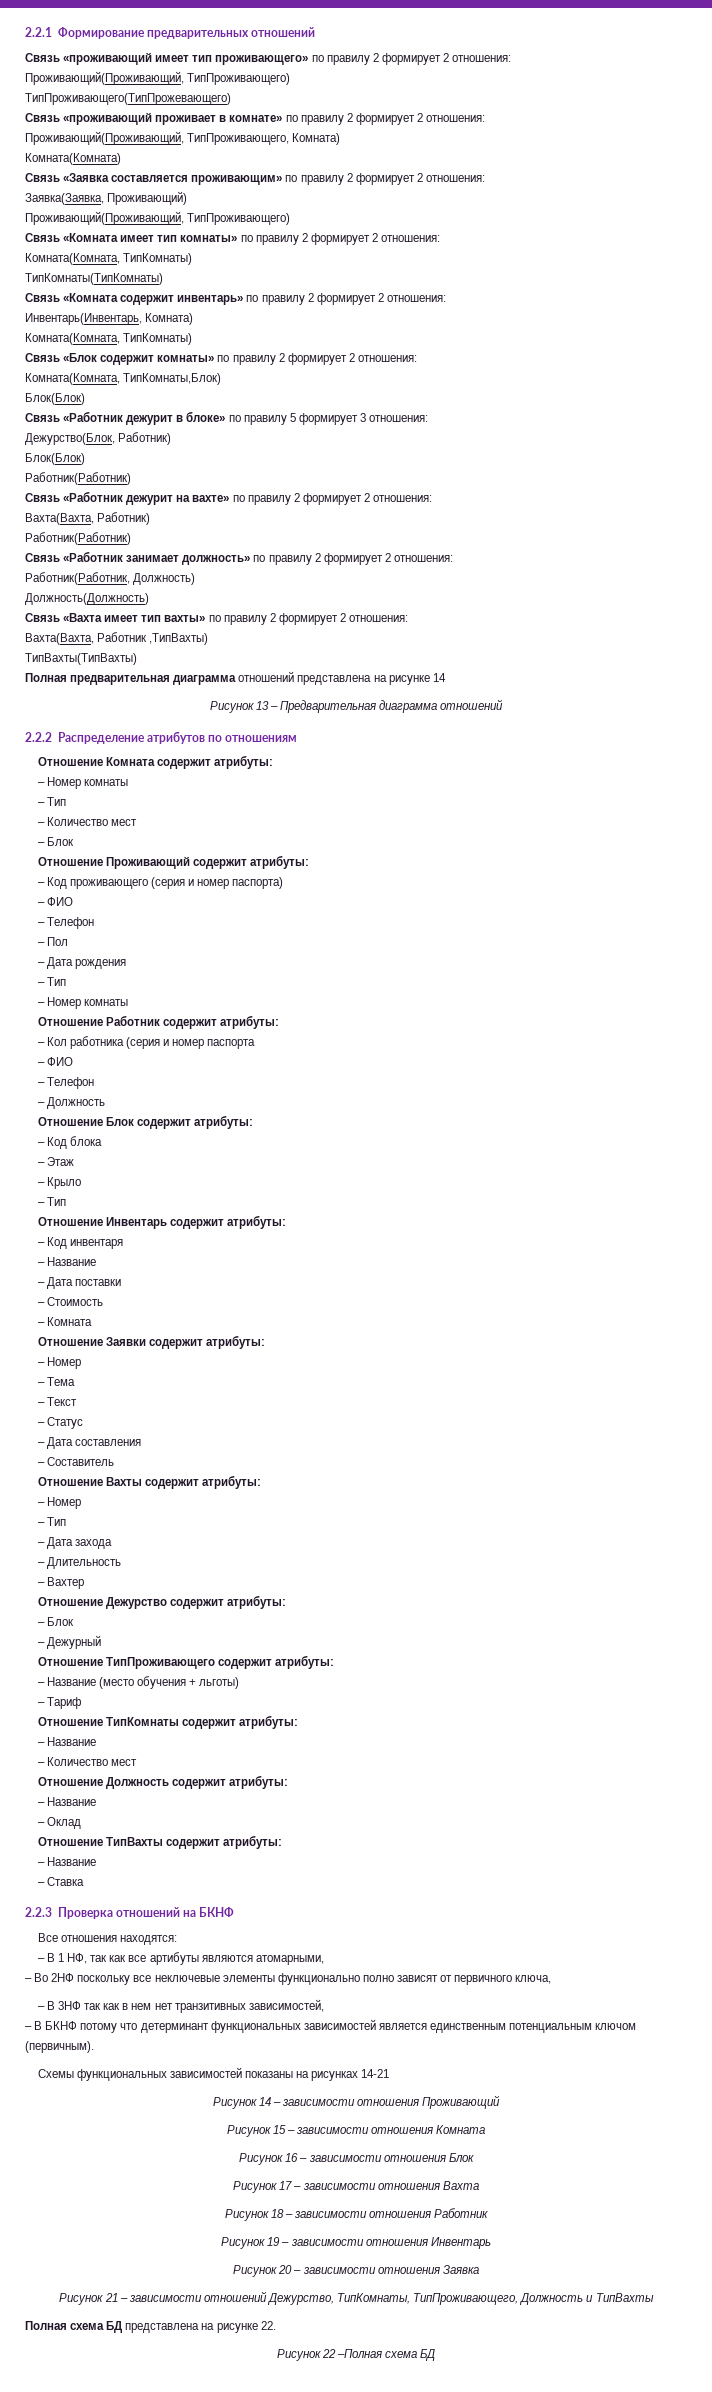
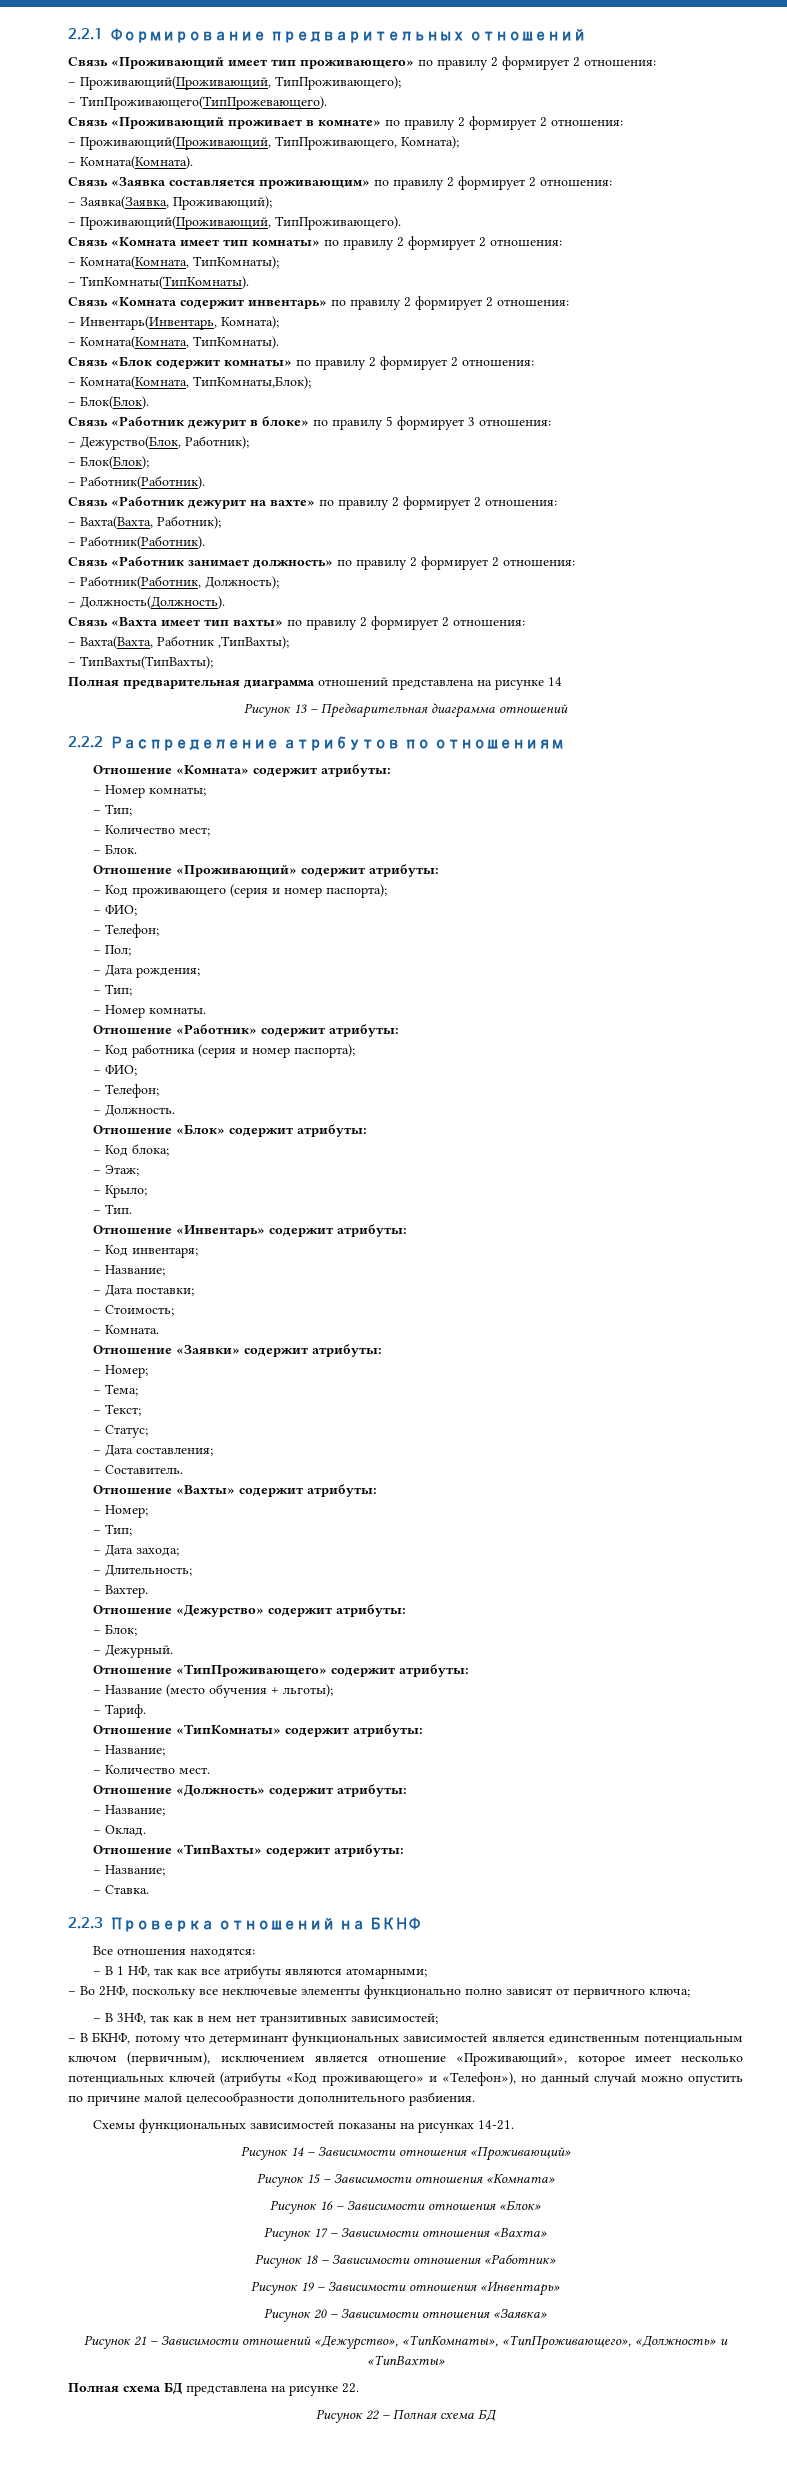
[63,52,153,65] «проживающий -> [111,56,224,69] «Проживающий
[25,71,291,85] [25,93,231,105] [25,112,153,125] Проживающий(Проживающий, ТипПроживающего) // ТипПроживающего(ТипПрожевающего) // Связь «проживающий -> [68,76,401,90] [68,96,327,110] [68,116,224,129] – Проживающий(Проживающий, ТипПроживающего); // – ТипПроживающего(ТипПрожевающего). // Связь «Проживающий
(486, 118) none -> [68,142,76,146] –
[292,133,341,145] [25,153,121,165] Комната) // Комната(Комната) -> [401,136,459,149] [68,156,193,169] Комната); // – Комната(Комната).
[25,191,188,205] [25,211,291,225] Заявка(Заявка, Проживающий) // Проживающий(Проживающий, ТипПроживающего) -> [68,196,272,210] [68,216,401,230] – Заявка(Заявка, Проживающий); // – Проживающий(Проживающий, ТипПроживающего).
[25,253,193,265] [25,273,163,285] Комната(Комната, ТипКомнаты) // ТипКомнаты(ТипКомнаты) -> [68,256,279,269] [68,276,249,289] – Комната(Комната, ТипКомнаты); // – ТипКомнаты(ТипКомнаты).
[25,313,194,325] [25,333,193,345] Инвентарь(Инвентарь, Комната) // Комната(Комната, ТипКомнаты) -> [68,316,279,330] [68,336,279,349] – Инвентарь(Инвентарь, Комната); // – Комната(Комната, ТипКомнаты).
[25,373,222,385] [25,393,85,405] Комната(Комната, ТипКомнаты,Блок) // Блок(Блок) -> [68,376,311,389] [68,396,149,409] – Комната(Комната, ТипКомнаты,Блок); // – Блок(Блок).
[25,432,172,445] [25,453,85,465] [25,472,131,485] Дежурство(Блок, Работник) // Блок(Блок) // Работник(Работник) -> [68,436,249,450] [68,456,149,469] [68,476,205,489] – Дежурство(Блок, Работник); // – Блок(Блок); // – Работник(Работник).
[25,512,151,525] [25,532,131,545] Вахта(Вахта, Работник) // Работник(Работник) -> [68,516,221,529] [68,536,205,549] – Вахта(Вахта, Работник); // – Работник(Работник).
[25,572,196,585] [25,593,149,605] Работник(Работник, Должность) // Должность(Должность) -> [68,576,279,589] [68,596,225,609] – Работник(Работник, Должность); // – Должность(Должность).
(409, 618) none -> [68,642,76,646] –
[149,633,209,645] [25,653,137,665] ,ТипВахты) // ТипВахты(ТипВахты) -> [218,636,289,649] [68,656,213,669] ,ТипВахты); // – ТипВахты(ТипВахты);
[105,755,274,769] [37,777,129,789] [37,797,66,806] [37,817,138,826] [37,837,74,846] [37,856,190,869] Комната содержит атрибуты: // – Номер комнаты // – Тип // – Количество мест // – Блок // Отношение Проживающий -> [176,764,392,777] [93,785,207,798] [93,804,133,816] [93,825,211,836] [93,844,138,854] [93,864,298,877] «Комната» содержит атрибуты: // – Номер комнаты; // – Тип; // – Количество мест; // – Блок. // Отношение «Проживающий»
[232,877,284,889] [37,897,73,906] [37,917,94,929] [37,937,68,946] [37,957,127,969] [37,977,66,986] [37,997,129,1009] [37,1015,280,1029] [37,1036,256,1049] [37,1057,73,1066] [37,1077,94,1089] [37,1097,105,1109] [37,1115,254,1129] [37,1136,103,1149] [37,1157,74,1166] [37,1177,81,1189] [37,1197,66,1206] [37,1215,287,1229] [37,1237,124,1249] [37,1257,96,1266] [37,1277,122,1289] [37,1297,103,1306] [37,1317,92,1326] [37,1335,266,1349] [37,1357,81,1369] [37,1377,75,1386] [37,1397,77,1406] [37,1417,83,1429] [37,1437,142,1449] [37,1457,114,1466] [37,1475,262,1489] [37,1497,81,1509] [37,1517,66,1526] [37,1537,113,1549] [37,1557,121,1569] [37,1577,84,1589] [37,1595,287,1609] [37,1617,74,1626] [37,1635,101,1649] [37,1657,215,1669] паспорта) // – ФИО // – Телефон // – Пол // – Дата рождения // – Тип // – Номер комнаты // Отношение Работник содержит атрибуты: // – Кол работника (серия и номер паспорта // – ФИО // – Телефон // – Должность // Отношение Блок содержит атрибуты: // – Код блока // – Этаж // – Крыло // – Тип // Отношение Инвентарь содержит атрибуты: // – Код инвентаря // – Название // – Дата поставки // – Стоимость // – Комната // Отношение Заявки содержит атрибуты: // – Номер // – Тема // – Текст // – Статус // – Дата составления // – Составитель // Отношение Вахты содержит атрибуты: // – Номер // – Тип // – Дата захода // – Длительность // – Вахтер // Отношение Дежурство содержит атрибуты: // – Блок // – Дежурный // Отношение ТипПроживающего -> [326,884,388,898] [93,905,138,916] [93,924,160,938] [93,945,132,956] [93,964,201,978] [93,984,133,996] [93,1005,207,1018] [93,1024,400,1037] [93,1044,356,1058] [93,1065,138,1076] [93,1084,160,1098] [93,1104,176,1117] [93,1124,368,1137] [93,1144,170,1156] [93,1165,140,1176] [93,1185,148,1198] [93,1204,133,1214] [93,1224,408,1237] [93,1245,199,1258] [93,1265,166,1276] [93,1284,195,1297] [93,1305,175,1316] [93,1325,160,1334] [93,1344,383,1357] [93,1365,149,1378] [93,1384,139,1396] [93,1404,142,1416] [93,1425,149,1438] [93,1444,214,1457] [93,1465,184,1474] [93,1484,378,1497] [93,1505,149,1518] [93,1524,133,1536] [93,1544,180,1557] [93,1564,193,1577] [93,1585,149,1598] [93,1604,407,1617] [93,1624,138,1636] [93,1644,174,1658] [93,1664,328,1677] паспорта); // – ФИО; // – Телефон; // – Пол; // – Дата рождения; // – Тип; // – Номер комнаты. // Отношение «Работник» содержит атрибуты: // – Код работника (серия и номер паспорта); // – ФИО; // – Телефон; // – Должность. // Отношение «Блок» содержит атрибуты: // – Код блока; // – Этаж; // – Крыло; // – Тип. // Отношение «Инвентарь» содержит атрибуты: // – Код инвентаря; // – Название; // – Дата поставки; // – Стоимость; // – Комната. // Отношение «Заявки» содержит атрибуты: // – Номер; // – Тема; // – Текст; // – Статус; // – Дата составления; // – Составитель. // Отношение «Вахты» содержит атрибуты: // – Номер; // – Тип; // – Дата захода; // – Длительность; // – Вахтер. // Отношение «Дежурство» содержит атрибуты: // – Блок; // – Дежурный. // Отношение «ТипПроживающего»
[199,1677,240,1689] [37,1697,81,1709] [37,1715,299,1729] [37,1737,96,1746] [37,1757,138,1766] [37,1775,289,1789] [37,1797,96,1806] [37,1817,81,1829] [37,1835,283,1849] [37,1857,96,1866] [37,1877,84,1886] льготы) // – Тариф // Отношение ТипКомнаты содержит атрибуты: // – Название // – Количество мест // Отношение Должность содержит атрибуты: // – Название // – Оклад // Отношение ТипВахты содержит атрибуты: // – Название // – Ставка -> [283,1684,334,1697] [93,1704,147,1718] [93,1724,424,1737] [93,1745,166,1756] [93,1765,211,1774] [93,1784,408,1797] [93,1805,166,1816] [93,1825,147,1836] [93,1844,405,1857] [93,1865,166,1876] [93,1885,150,1894] льготы); // – Тариф. // Отношение «ТипКомнаты» содержит атрибуты: // – Название; // – Количество мест. // Отношение «Должность» содержит атрибуты: // – Название; // – Оклад. // Отношение «ТипВахты» содержит атрибуты: // – Название; // – Ставка.
[149,1952,324,1965] артибуты являются атомарными, -> [224,1965,428,1979] атрибуты являются атомарными;
[51,1973,75,1982] 2НФ -> [99,1986,128,1997] 2НФ,
[515,1975,552,1984] [37,2001,82,2010] ключа, // – В 3НФ -> [649,1989,690,1997] [93,2013,147,2024] ключа; // – В 3НФ,
[248,1999,324,2012] [25,2021,78,2030] зависимостей, // – В БКНФ -> [351,2013,439,2024] [68,2032,131,2044] зависимостей; // – В БКНФ,
[25,2041,94,2053] (первичным). -> [127,2052,743,2066] [68,2072,743,2086] [68,2092,475,2106] (первичным), исключением является отношение «Проживающий», которое имеет несколько потенциальных ключей (атрибуты «Код проживающего» и «Телефон»), но данный случай можно опустить по причине малой целесообразности дополнительного разбиения.
[361,2069,390,2078] 14-21 -> [478,2120,515,2130] 14-21.
[282,2095,501,2109] зависимости отношения Проживающий -> [317,2146,571,2161] Зависимости отношения «Проживающий»
[296,2125,486,2134] зависимости отношения Комната -> [333,2174,555,2183] Зависимости отношения «Комната»
[308,2153,474,2162] зависимости отношения Блок -> [347,2201,541,2211] Зависимости отношения «Блок»
[302,2181,479,2190] зависимости отношения Вахта -> [341,2228,547,2237] Зависимости отношения «Вахта»
[294,2208,489,2218] зависимости отношения Работник -> [332,2254,556,2264] Зависимости отношения «Работник»
[290,2237,491,2249] зависимости отношения Инвентарь -> [328,2282,560,2296] Зависимости отношения «Инвентарь»
[302,2265,479,2274] зависимости отношения Заявка -> [341,2309,547,2318] Зависимости отношения «Заявка»
[128,2291,654,2305] зависимости отношений Дежурство, ТипКомнаты, ТипПроживающего, Должность и ТипВахты -> [161,2335,728,2350] [366,2355,445,2365] Зависимости отношений «Дежурство», «ТипКомнаты», «ТипПроживающего», «Должность» и «ТипВахты»
[337,2349,382,2358] –Полная -> [382,2409,437,2420] – Полная

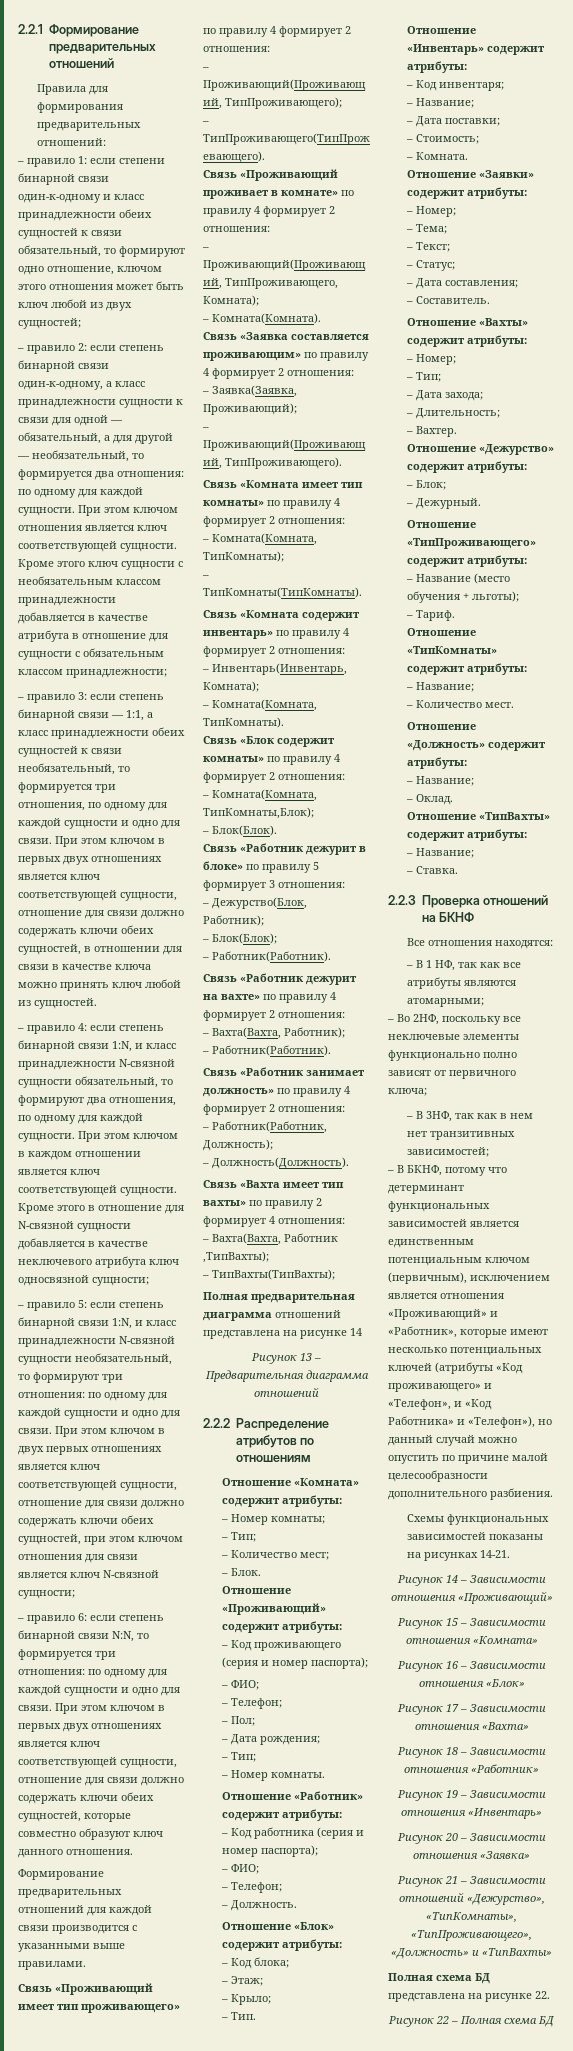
(586, 35) none -> [37,84,109,95] [37,102,124,113] [37,122,142,131] [37,138,107,146] [17,156,165,167] [18,173,109,185] [18,194,144,203] [18,209,152,221] [18,228,122,239] [18,245,185,257] [18,266,162,275] [18,281,184,290] [18,299,132,311] [18,318,81,329] [17,343,164,354] [18,360,109,372] [18,381,145,390] [18,399,183,408] [18,415,123,426] [18,432,173,444] [17,450,144,462] [18,469,184,480] [18,487,143,498] [18,505,178,516] [18,525,167,531] [18,541,177,552] [18,559,183,570] [18,576,161,585] [18,597,116,606] [18,612,148,624] [18,630,168,642] [18,648,164,660] [18,669,167,678] [17,692,164,703] [18,709,153,721] [18,727,185,739] [18,746,122,757] [18,763,130,775] [18,782,116,793] [18,802,167,811] [18,818,180,829] [18,836,165,847] [18,856,162,865] [18,874,100,880] [18,890,177,901] [18,910,184,919] [18,925,154,937] [18,944,182,955] [18,964,151,970] [18,979,181,991] [18,998,97,1009] [17,1023,164,1034] [18,1040,176,1052] [18,1059,175,1070] [18,1076,173,1088] [18,1095,176,1106] [18,1113,143,1124] [18,1131,178,1142] [18,1151,141,1160] [18,1169,100,1175] [18,1185,177,1196] [18,1203,184,1214] [18,1221,131,1232] [18,1238,148,1250] [18,1256,179,1268] [18,1275,149,1286] [17,1300,164,1311] [18,1317,176,1329] [18,1336,175,1347] [18,1353,172,1365] [18,1372,123,1383] [18,1392,167,1401] [18,1408,180,1419] [18,1426,165,1437] [18,1446,162,1455] [18,1464,100,1470] [18,1480,177,1491] [18,1500,184,1509] [18,1515,154,1527] [18,1534,183,1545] [18,1554,138,1563] [18,1570,159,1578] [18,1590,75,1599] [17,1613,164,1624] [18,1630,149,1642] [18,1649,116,1660] [18,1669,167,1678] [18,1685,180,1696] [18,1703,165,1714] [18,1723,162,1732] [18,1741,100,1747] [18,1757,177,1768] [18,1777,184,1786] [18,1792,154,1804] [18,1811,131,1822] [18,1828,163,1840] [18,1849,133,1858] [18,1869,104,1880] [18,1889,122,1898] [18,1905,152,1916] [18,1925,137,1934] [18,1943,125,1952] [18,1961,86,1970] // Правила для формирования предварительных отношений: // – правило 1: если степени бинарной связи один-к-одному и класс принадлежности обеих сущностей к связи обязательный, то формируют одно отношение, ключом этого отношения может быть ключ любой из двух сущностей; // – правило 2: если степень бинарной связи один-к-одному, а класс принадлежности сущности к связи для одной — обязательный, а для другой — необязательный, то формируется два отношения: по одному для каждой сущности. При этом ключом отношения является ключ соответствующей сущности. Кроме этого ключ сущности с необязательным классом принадлежности добавляется в качестве атрибута в отношение для сущности с обязательным классом принадлежности; // – правило 3: если степень бинарной связи — 1:1, а класс принадлежности обеих сущностей к связи необязательный, то формируется три отношения, по одному для каждой сущности и одно для связи. При этом ключом в первых двух отношениях является ключ соответствующей сущности, отношение для связи должно содержать ключи обеих сущностей, в отношении для связи в качестве ключа можно принять ключ любой из сущностей. // – правило 4: если степень бинарной связи 1:N, и класс принадлежности N-связной сущности обязательный, то формируют два отношения, по одному для каждой сущности. При этом ключом в каждом отношении является ключ соответствующей сущности. Кроме этого в отношение для N-связной сущности добавляется в качестве неключевого атрибута ключ односвязной сущности; // – правило 5: если степень бинарной связи 1:N, и класс принадлежности N-связной сущности необязательный, то формируют три отношения: по одному для каждой сущности и одно для связи. При этом ключом в двух первых отношениях является ключ соответствующей сущности, отношение для связи должно содержать ключи обеих сущностей, при этом ключом отношения для связи является ключ N-связной сущности; // – правило 6: если степень бинарной связи N:N, то формируется три отношения: по одному для каждой сущности и одно для связи. При этом ключом в первых двух отношениях является ключ соответствующей сущности, отношение для связи должно содержать ключи обеих сущностей, которые совместно образуют ключ данного отношения. // Формирование предварительных отношений для каждой связи производится с указанными выше правилами.
[491,57,498,67] 2 -> [270,26,276,34] 4
[458,117,465,127] 2 -> [254,206,260,214] 4
[447,177,454,187] 2 -> [203,368,209,376] 4
[397,237,404,247] 2 -> [334,498,340,506] 4
[404,297,411,307] 2 -> [343,628,349,636] 4
[369,357,376,367] 2 -> [334,754,340,762] 4
[392,497,399,507] 2 -> [330,992,336,1000] 4
[410,557,417,567] 2 -> [344,1086,350,1094] 4
[442,617,449,627] 2 -> [269,1216,275,1224] 4
[378,2053,671,2066] отношение «Проживающий», которое имеет -> [440,1293,504,1299] [388,1309,498,1320] [388,1326,548,1338] отношения «Проживающий» и «Работник», которые имеют
(437, 2079) none -> [388,1399,492,1410] [388,1416,465,1425] «Телефон», и «Код Работника» и

